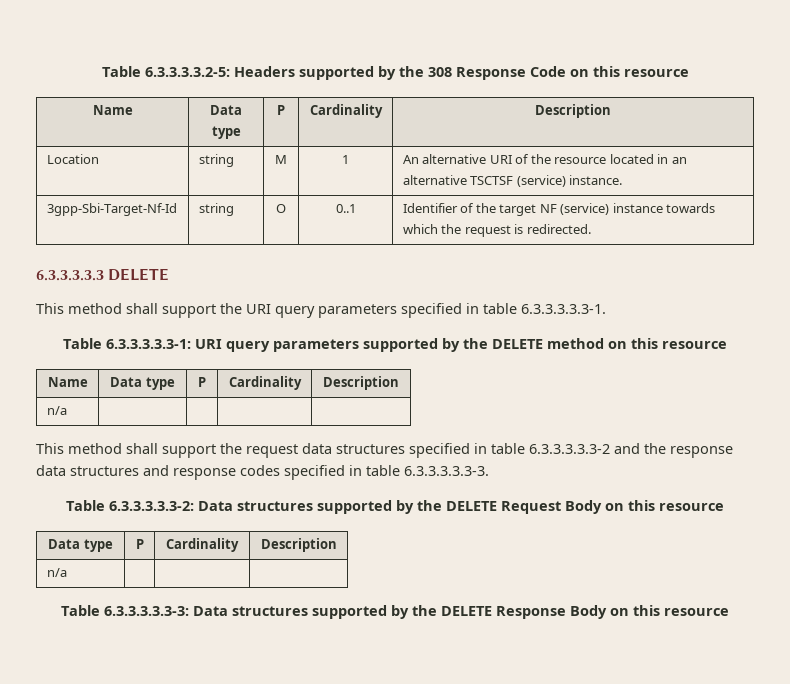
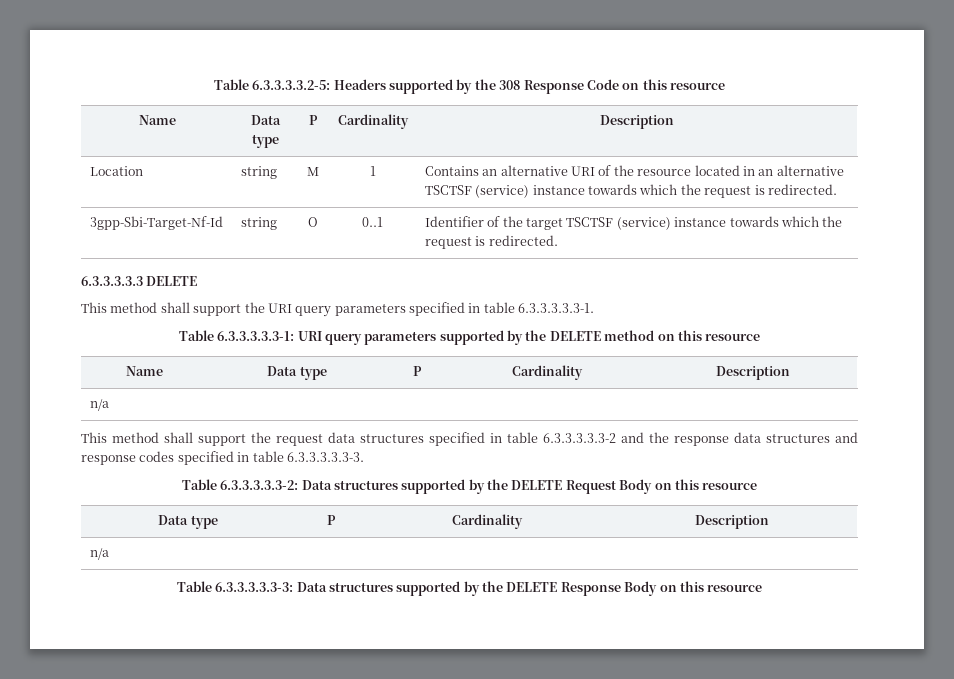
[402,155,419,164] An -> [424,166,498,176] Contains an
[569,175,623,185] instance. -> [532,184,837,198] instance towards which the request is redirected.
[539,204,557,213] NF -> [566,217,614,227] TSCTSF

